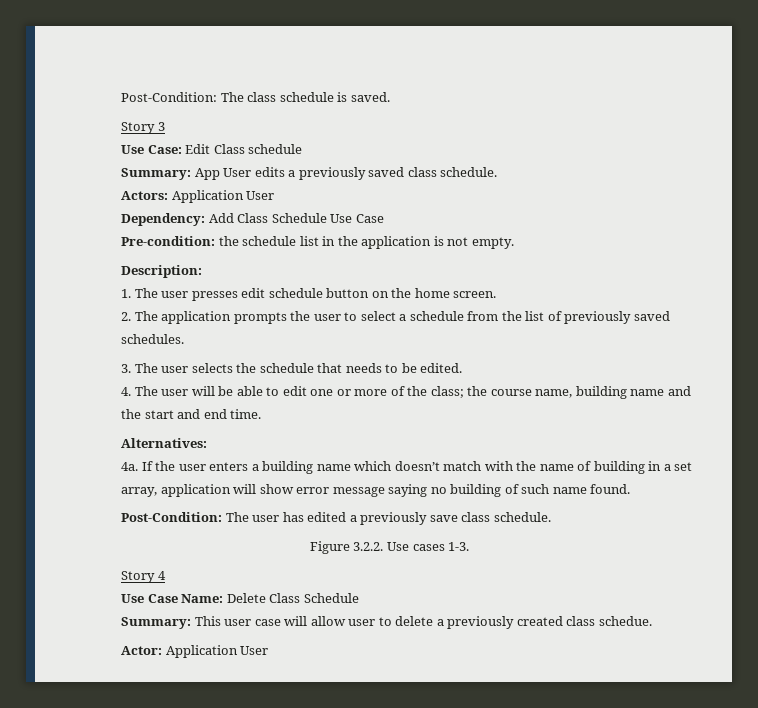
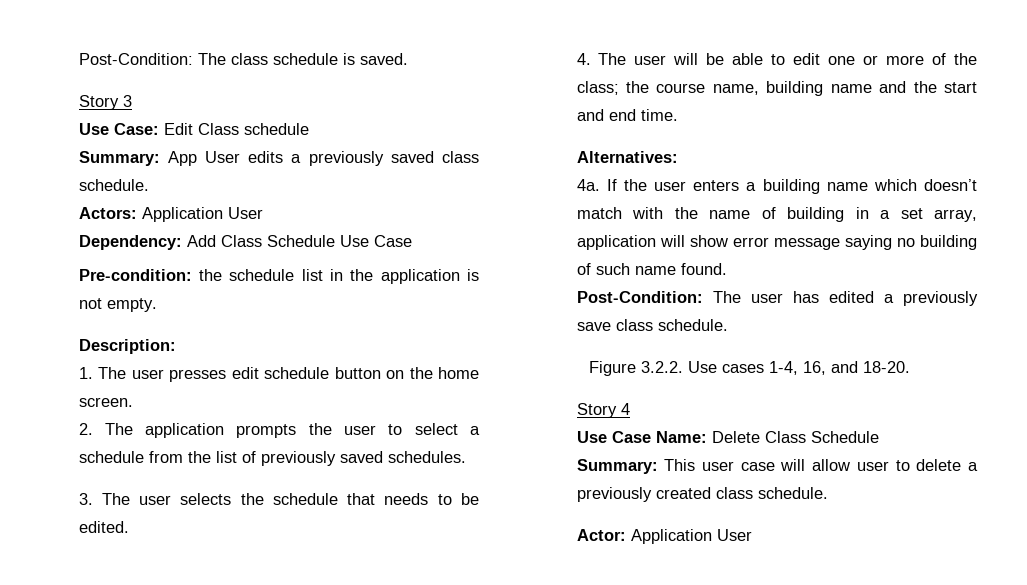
[448,542,470,551] 1-3. -> [769,361,910,375] 1-4, 16, and 18-20.
[598,616,652,626] schedue. -> [757,487,828,499] schedule.

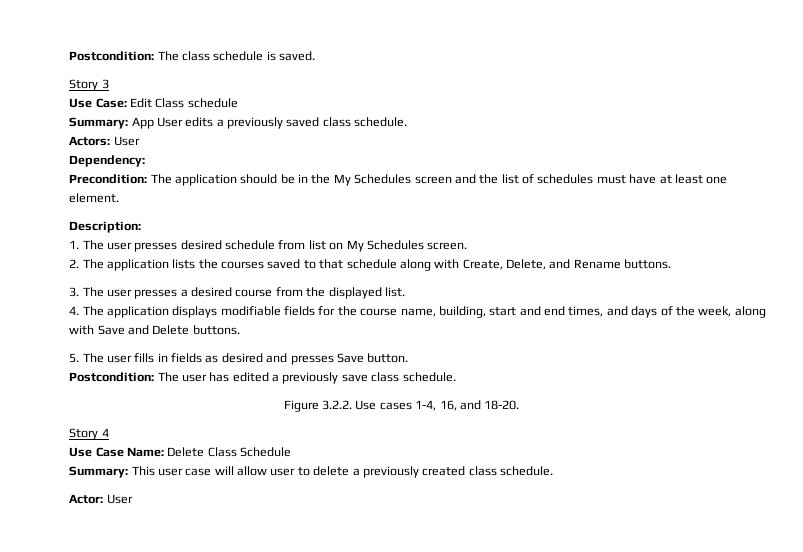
[78,53,193,65] Post-Condition: -> [69,51,155,61] Postcondition:
[141,207,223,222] Application -> (111, 141) none
[186,235,412,247] [78,269,479,284] [78,298,157,312] Add Class Schedule Use Case // Pre-condition: the schedule list in the application is not empty. -> [69,174,728,186] [69,193,120,203] // Precondition: The application should be in the My Schedules screen and the list of schedules must have at least one element.
[231,367,479,379] [78,397,133,407] [78,423,480,438] [78,451,466,466] [78,493,480,505] [78,521,129,533] [576,53,977,65] [576,81,977,96] [576,109,678,121] [576,151,678,163] [576,179,977,194] [576,207,977,222] [576,235,977,250] [576,263,727,275] [576,291,703,303] edit schedule button on the home screen. // 2. The application prompts the user to select a schedule from the list of previously saved schedules. // 3. The user selects the schedule that needs to be edited. // 4. The user will be able to edit one or more of the class; the course name, building name and the start and end time. // Alternatives: // 4a. If the user enters a building name which doesn’t match with the name of building in a set array, application will show error message saying no building of such name found. // Post-Condition: -> [180,240,468,252] [69,259,672,271] [69,287,405,299] [69,306,766,318] [69,325,240,335] [69,353,409,365] [69,372,155,382] desired schedule from list on My Schedules screen. // 2. The application lists the courses saved to that schedule along with Create, Delete, and Rename buttons. // 3. The user presses a desired course from the displayed list. // 4. The application displays modifiable fields for the course name, building, start and end times, and days of the week, along with Save and Delete buttons. // 5. The user fills in fields as desired and presses Save button. // Postcondition:
[630,529,712,544] Application -> (104, 499) none

